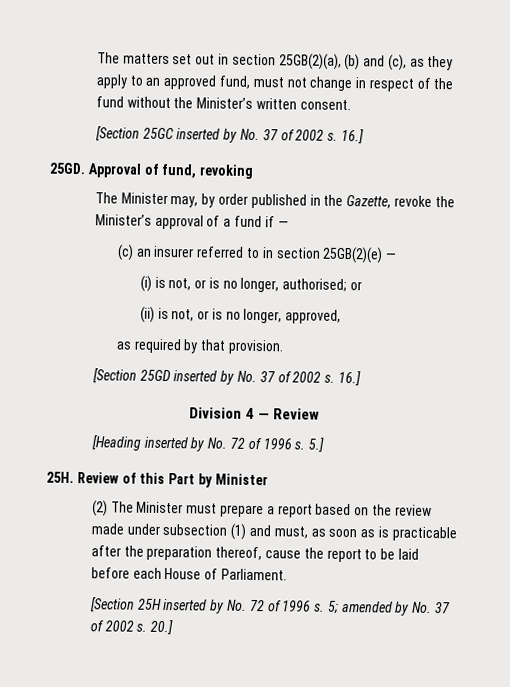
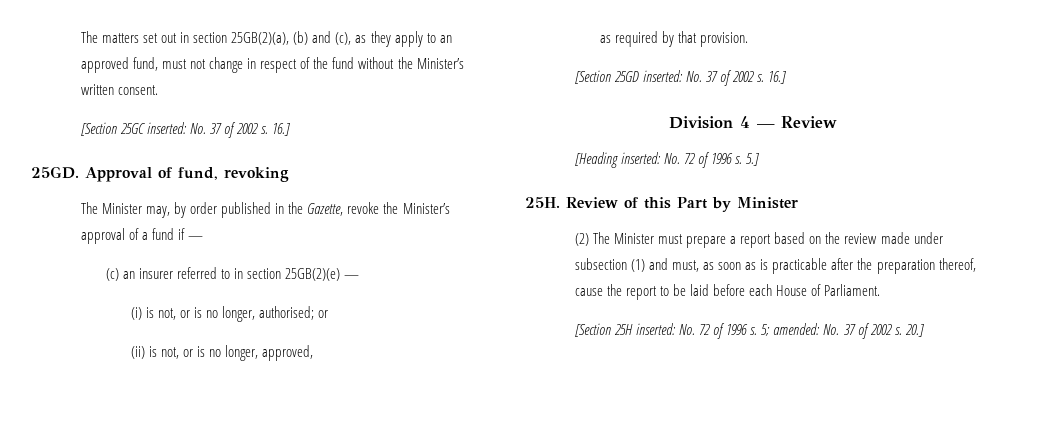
[176,128,238,143] inserted by -> [147,122,188,134] inserted:
[173,370,235,385] inserted by -> [643,70,684,82] inserted:
[143,436,205,452] inserted by -> [621,152,662,164] inserted:
[163,598,225,614] inserted by -> [636,323,677,335] inserted:
[341,600,410,616] amended by -> [773,323,821,335] amended:

